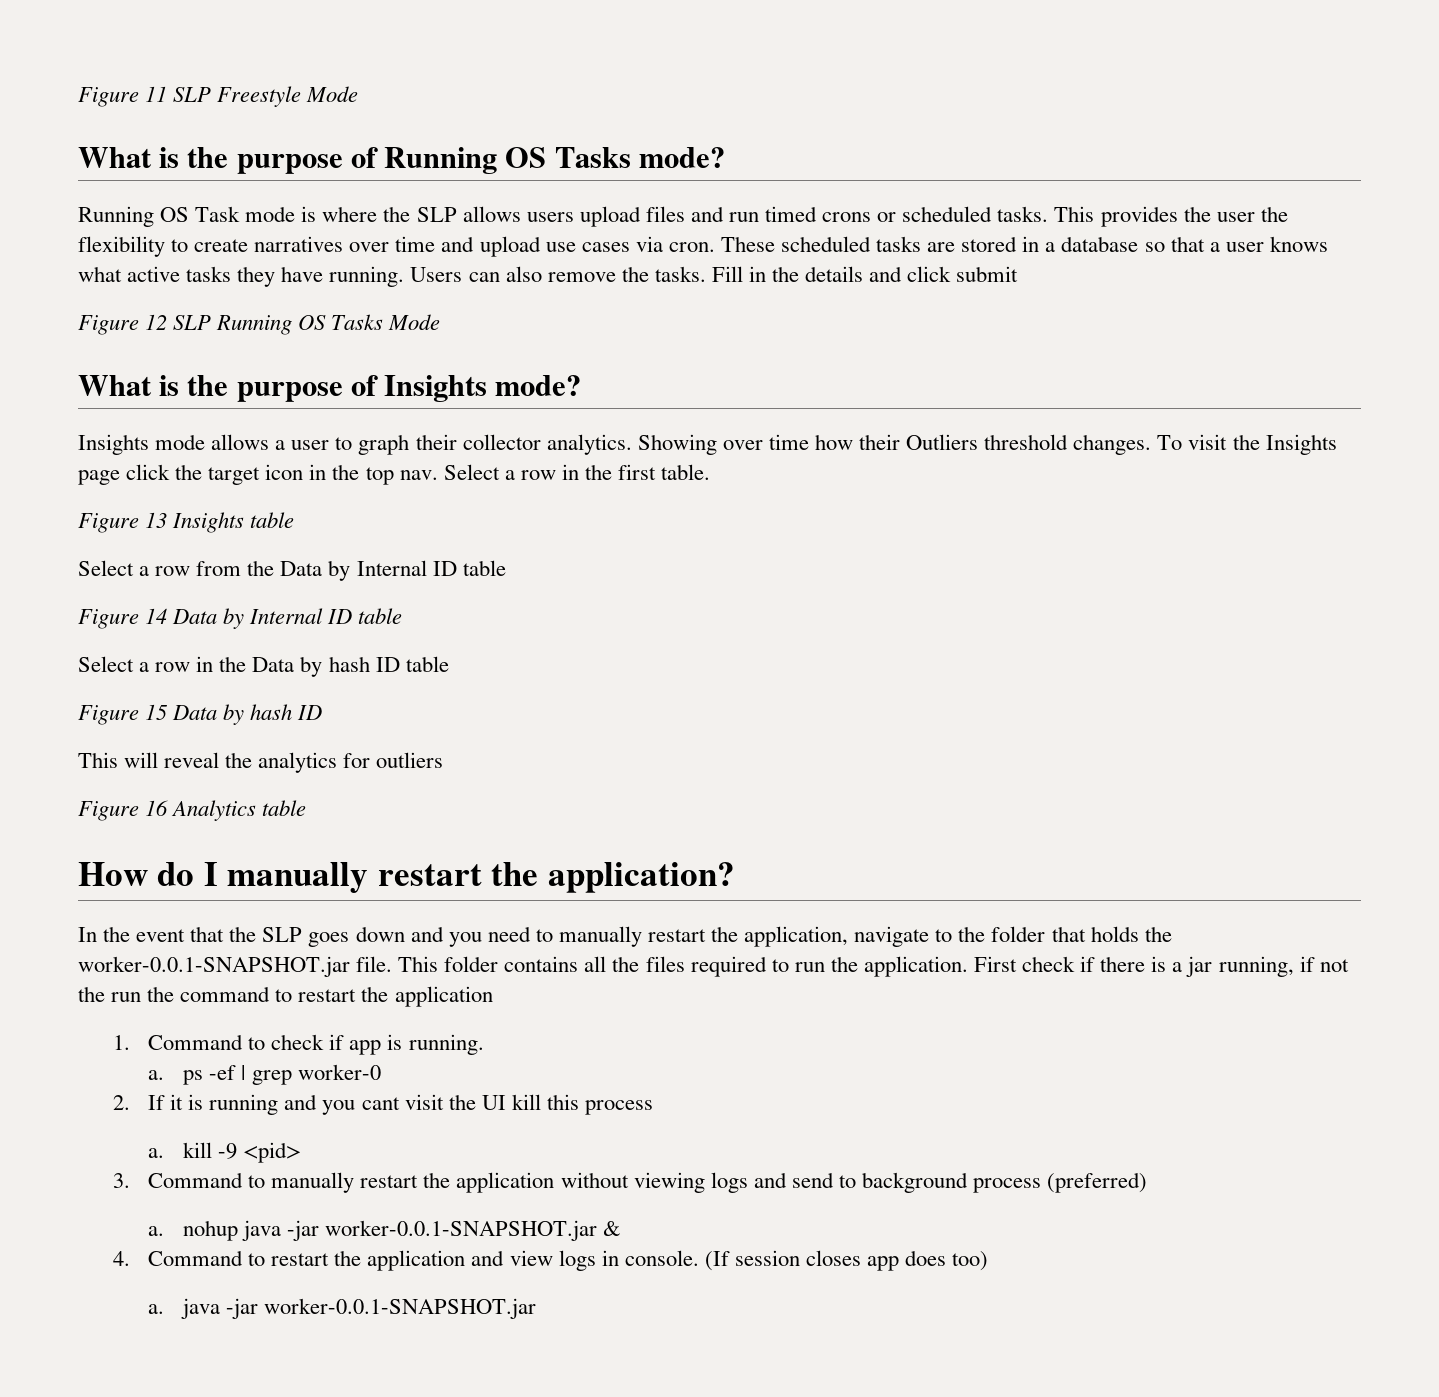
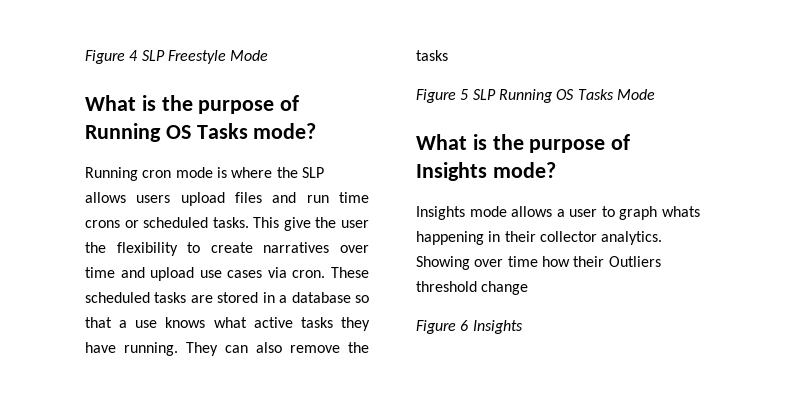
[78,86,168,107] Figure 11 -> [85,50,139,64] Figure 4
[160,206,241,222] OS Task -> [142,170,172,178] cron
[765,206,818,222] timed -> [339,192,369,203] time
[1100,206,1178,227] provides -> [283,217,311,231] give
[1225,242,1264,252] user -> [135,320,158,328] use
[410,267,463,282] Users -> [186,342,218,356] They
[654,266,1019,282] [78,314,168,335] tasks. Fill in the details and click submit // Figure 12 -> [416,50,448,61] [416,89,469,103] tasks // Figure 5
(410, 444) none -> [662,206,700,217] [416,231,501,245] whats happening in
[1073,434,1337,455] [78,464,711,485] [78,512,295,533] [78,560,506,581] [78,608,403,629] [78,656,449,677] [78,704,323,725] [78,752,444,773] [78,800,307,821] [78,862,735,893] [78,926,1172,947] [78,956,1349,977] [78,986,493,1007] [113,1034,484,1055] [148,1064,382,1085] [113,1094,653,1115] [148,1142,302,1163] [113,1172,1148,1193] [148,1220,622,1241] [113,1250,989,1271] [148,1298,537,1319] changes. To visit the Insights page click the target icon in the top nav. Select a row in the first table. // Figure 13 Insights table // Select a row from the Data by Internal ID table // Figure 14 Data by Internal ID table // Select a row in the Data by hash ID table // Figure 15 Data by hash ID // This will reveal the analytics for outliers // Figure 16 Analytics table // How do I manually restart the application? // In the event that the SLP goes down and you need to manually restart the application, navigate to the folder that holds the worker-0.0.1-SNAPSHOT.jar file. This folder contains all the files required to run the application. First check if there is a jar running, if not the run the command to restart the application // 1. Command to check if app is running. // a. ps -ef | grep worker-0 // 2. If it is running and you cant visit the UI kill this process // a. kill -9 <pid> // 3. Command to manually restart the application without viewing logs and send to background process (preferred) // a. nohup java -jar worker-0.0.1-SNAPSHOT.jar & // 4. Command to restart the application and view logs in console. (If session closes app does too) // a. java -jar worker-0.0.1-SNAPSHOT.jar -> [481,281,529,295] [416,320,523,334] change // Figure 6 Insights

